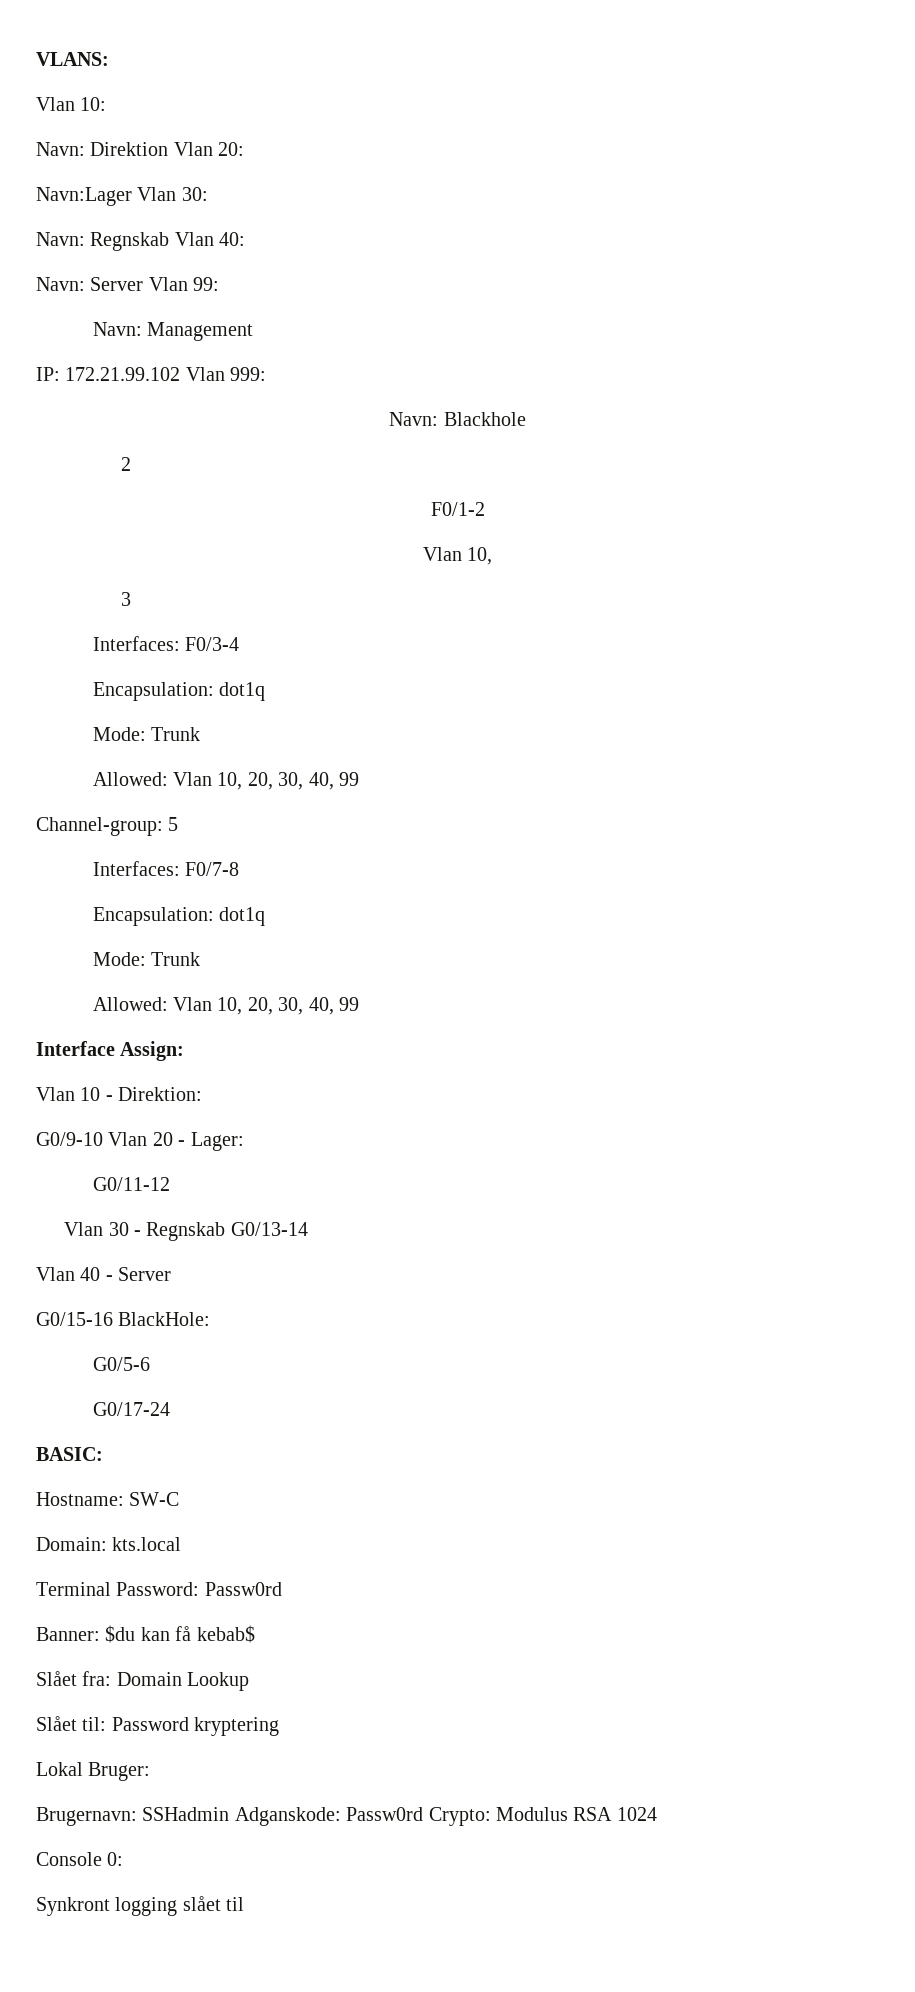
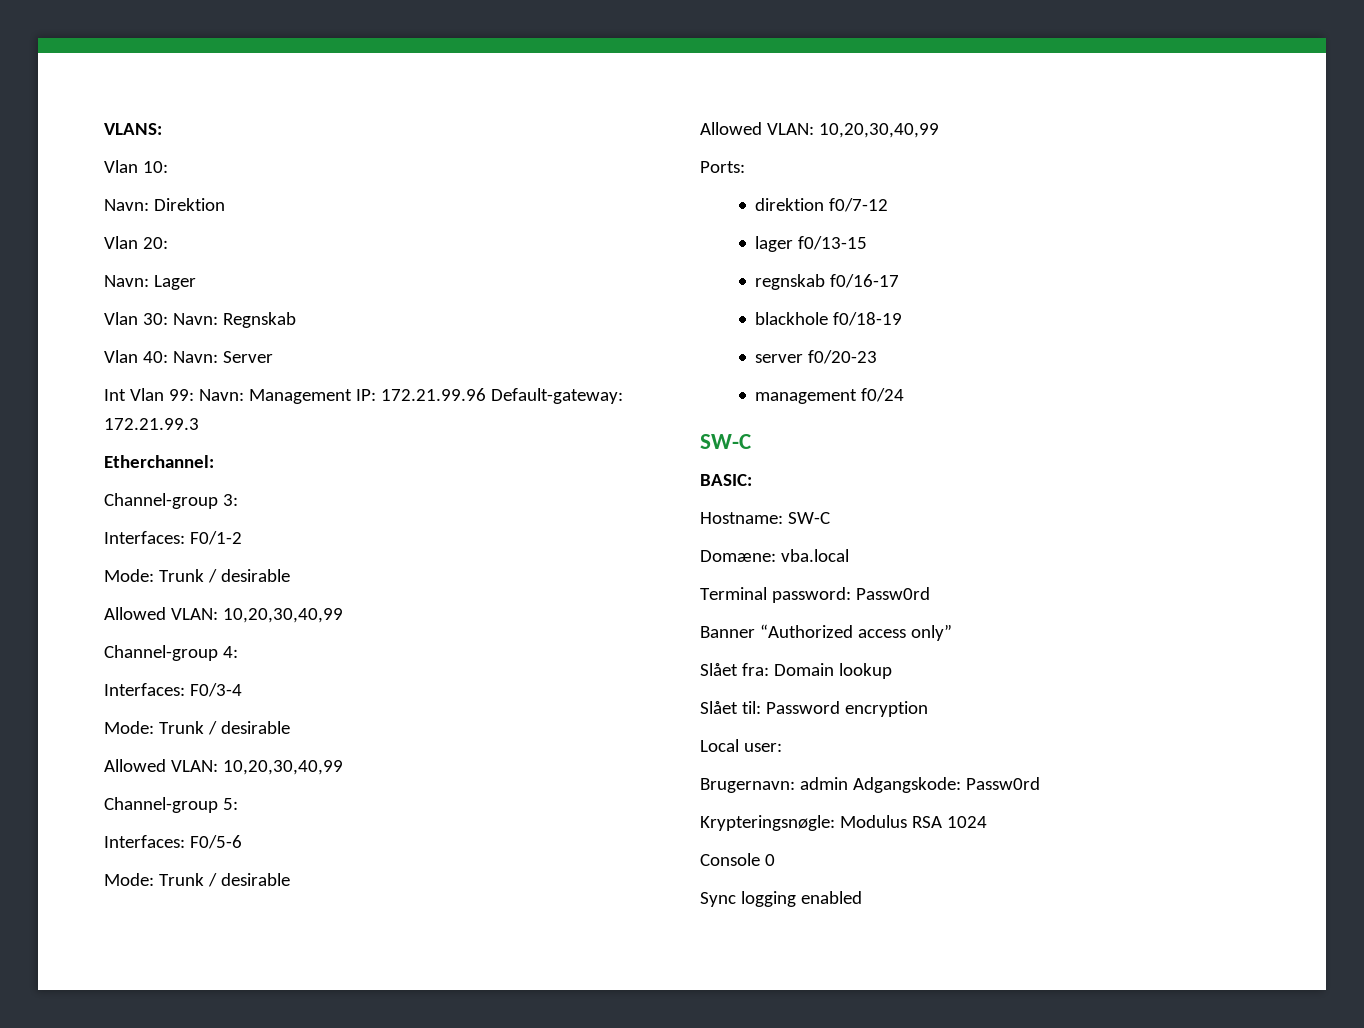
(169, 149) none -> (225, 204) //
[36,187,132,206] Navn:Lager -> [104,275,196,290] Navn: Lager //
(208, 194) // -> (168, 319) none
(170, 241) none -> (296, 320) //
(246, 239) // -> (168, 357) none
(144, 284) none -> [104,389,126,401] // Int
(220, 284) // -> (194, 395) none
[36,367,267,381] [389,412,526,426] [120,457,131,471] [430,502,485,516] [422,547,493,565] [120,592,131,606] [92,636,239,651] [92,682,265,701] [92,727,200,741] [92,772,359,790] [36,817,179,836] [92,861,239,876] [92,907,265,926] [92,952,200,966] [92,997,359,1015] [36,1041,185,1061] [36,1087,203,1101] [36,1132,244,1151] [92,1177,170,1191] [64,1222,308,1241] [36,1267,172,1281] [36,1312,211,1326] [92,1357,150,1371] [92,1402,170,1416] // IP: 172.21.99.102 Vlan 999: // Navn: Blackhole // 2 // F0/1-2 // Vlan 10, // 3 // Interfaces: F0/3-4 // Encapsulation: dot1q // Mode: Trunk // Allowed: Vlan 10, 20, 30, 40, 99 // Channel-group: 5 // Interfaces: F0/7-8 // Encapsulation: dot1q // Mode: Trunk // Allowed: Vlan 10, 20, 30, 40, 99 // Interface Assign: // Vlan 10 - Direktion: // G0/9-10 Vlan 20 - Lager: // G0/11-12 // Vlan 30 - Regnskab G0/13-14 // Vlan 40 - Server // G0/15-16 BlackHole: // G0/5-6 // G0/17-24 -> [355,388,623,404] [104,418,199,430] [104,455,214,468] [104,493,238,509] [104,531,242,545] [104,569,290,583] [104,607,343,623] [104,645,238,661] [104,683,242,697] [104,721,290,735] [104,759,343,775] [104,797,238,813] [104,835,242,849] [104,873,290,887] [700,122,939,138] [700,161,745,173] [755,198,889,212] [755,236,868,252] [755,274,900,290] [755,312,903,326] [755,350,878,364] [755,388,905,404] [700,434,751,449] IP: 172.21.99.96 Default-gateway: 172.21.99.3 // Etherchannel: // Channel-group 3: // Interfaces: F0/1-2 // Mode: Trunk / desirable // Allowed VLAN: 10,20,30,40,99 // Channel-group 4: // Interfaces: F0/3-4 // Mode: Trunk / desirable // Allowed VLAN: 10,20,30,40,99 // Channel-group 5: // Interfaces: F0/5-6 // Mode: Trunk / desirable // Allowed VLAN: 10,20,30,40,99 // Ports: // direktion f0/7-12 // lager f0/13-15 // regnskab f0/16-17 // blackhole f0/18-19 // server f0/20-23 // management f0/24 // SW-C
[36,1537,182,1551] Domain: kts.local -> [700,549,849,562] Domæne: vba.local
[116,1582,282,1596] [36,1625,255,1643] Password: Passw0rd // Banner: $du kan få kebab$ -> [771,587,930,603] [700,624,952,641] password: Passw0rd // Banner “Authorized access only”
[187,1672,250,1691] Lookup -> [838,663,892,679] lookup
[194,1717,280,1736] [36,1762,151,1781] kryptering // Lokal Bruger: -> [844,701,928,717] [700,739,782,752] encryption // Local user:
[142,1807,491,1826] SSHadmin Adganskode: Passw0rd Crypto: -> [799,777,1040,793] [700,815,835,831] admin Adgangskode: Passw0rd // Krypteringsnøgle:
[107,1852,124,1866] [36,1896,245,1916] 0: // Synkront logging slået til -> [764,854,775,866] [700,891,862,907] 0 // Sync logging enabled

